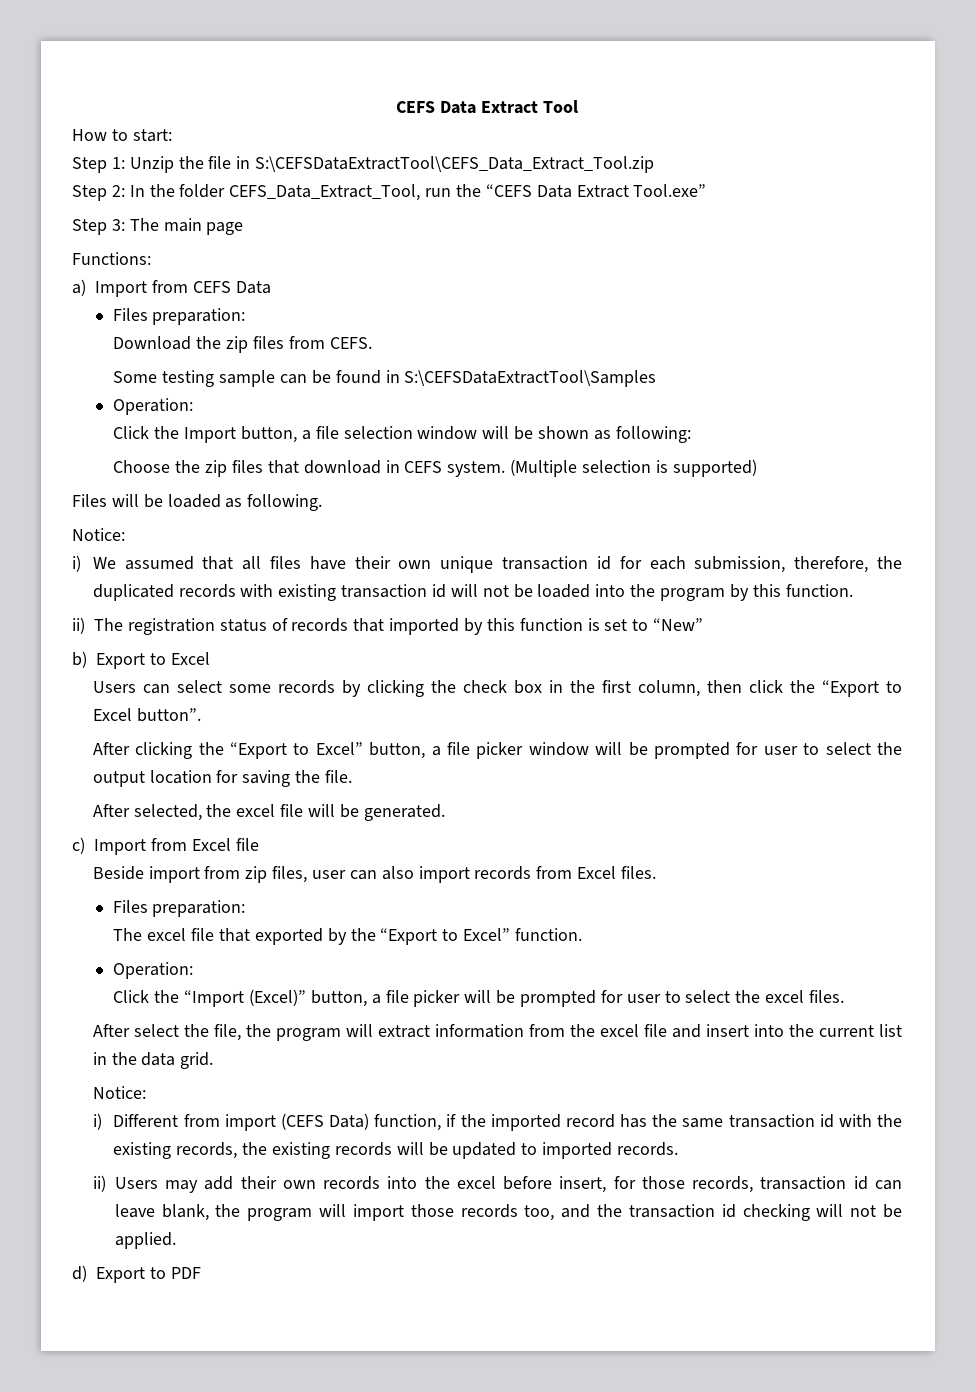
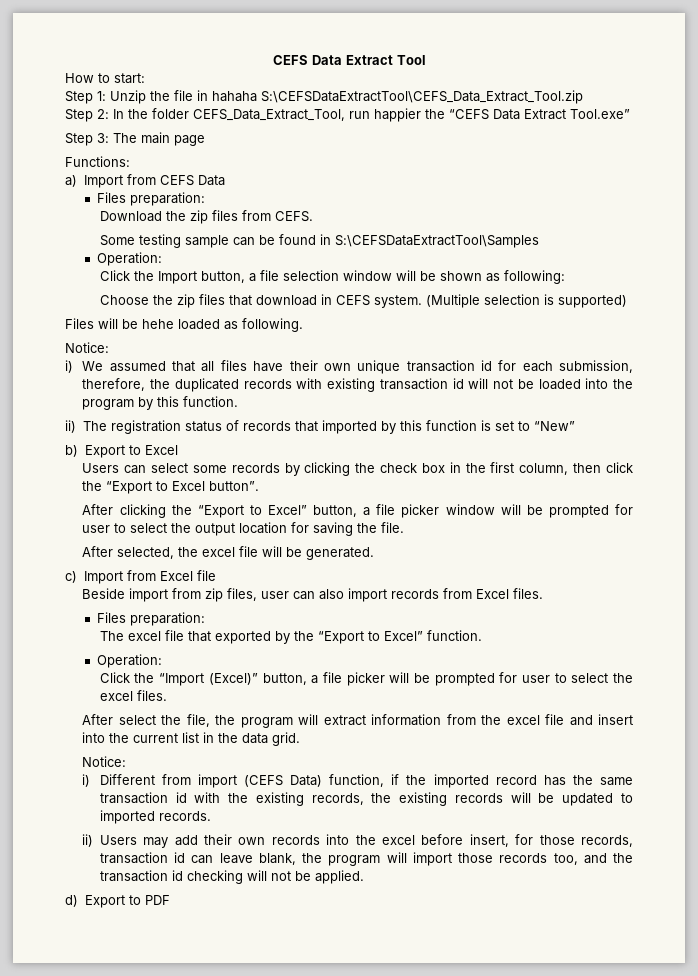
(251, 162) none -> [212,91,257,102] hahaha
(452, 192) none -> [374,108,421,122] happier
(163, 501) none -> [142,319,174,329] hehe

